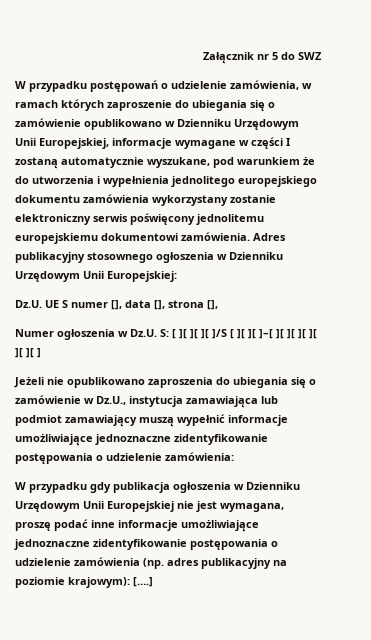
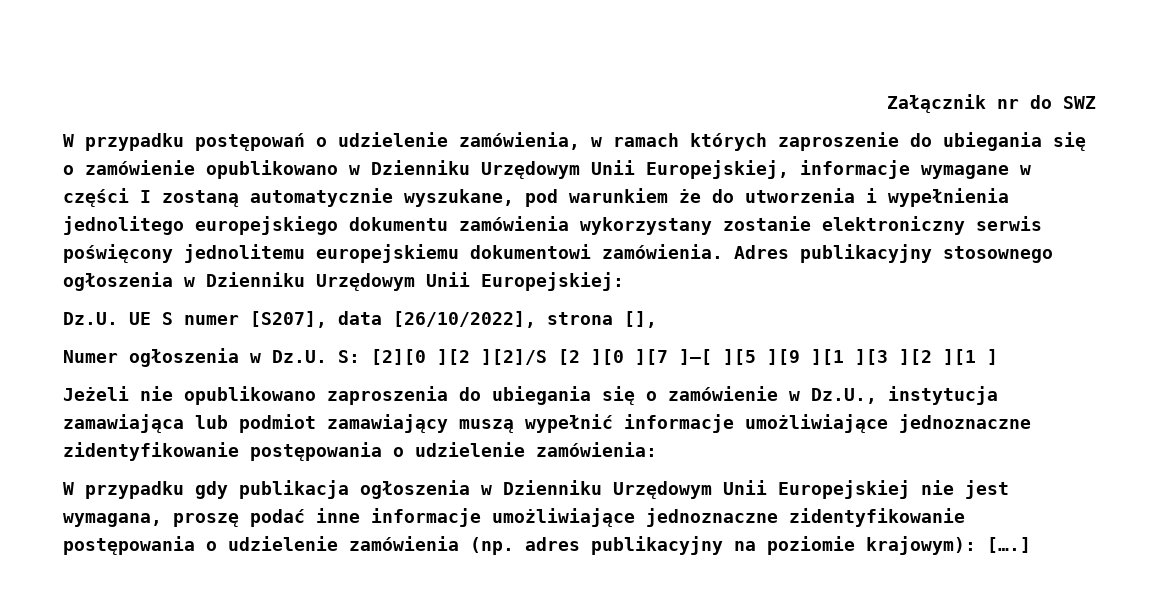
[272,52,278,60] 5 -> (1019, 104) none
[111,300,165,310] [], data [], -> [250,311,536,328] [S207], data [26/10/2022],
[172,329,317,339] [15,348,34,358] [ ][ ][ ][ ]/S [ ][ ][ ]–[ ][ ][ ][ ][ ][ ][ -> [371,349,976,365] [2][0 ][2 ][2]/S [2 ][0 ][7 ]–[ ][5 ][9 ][1 ][3 ][2 ][1

